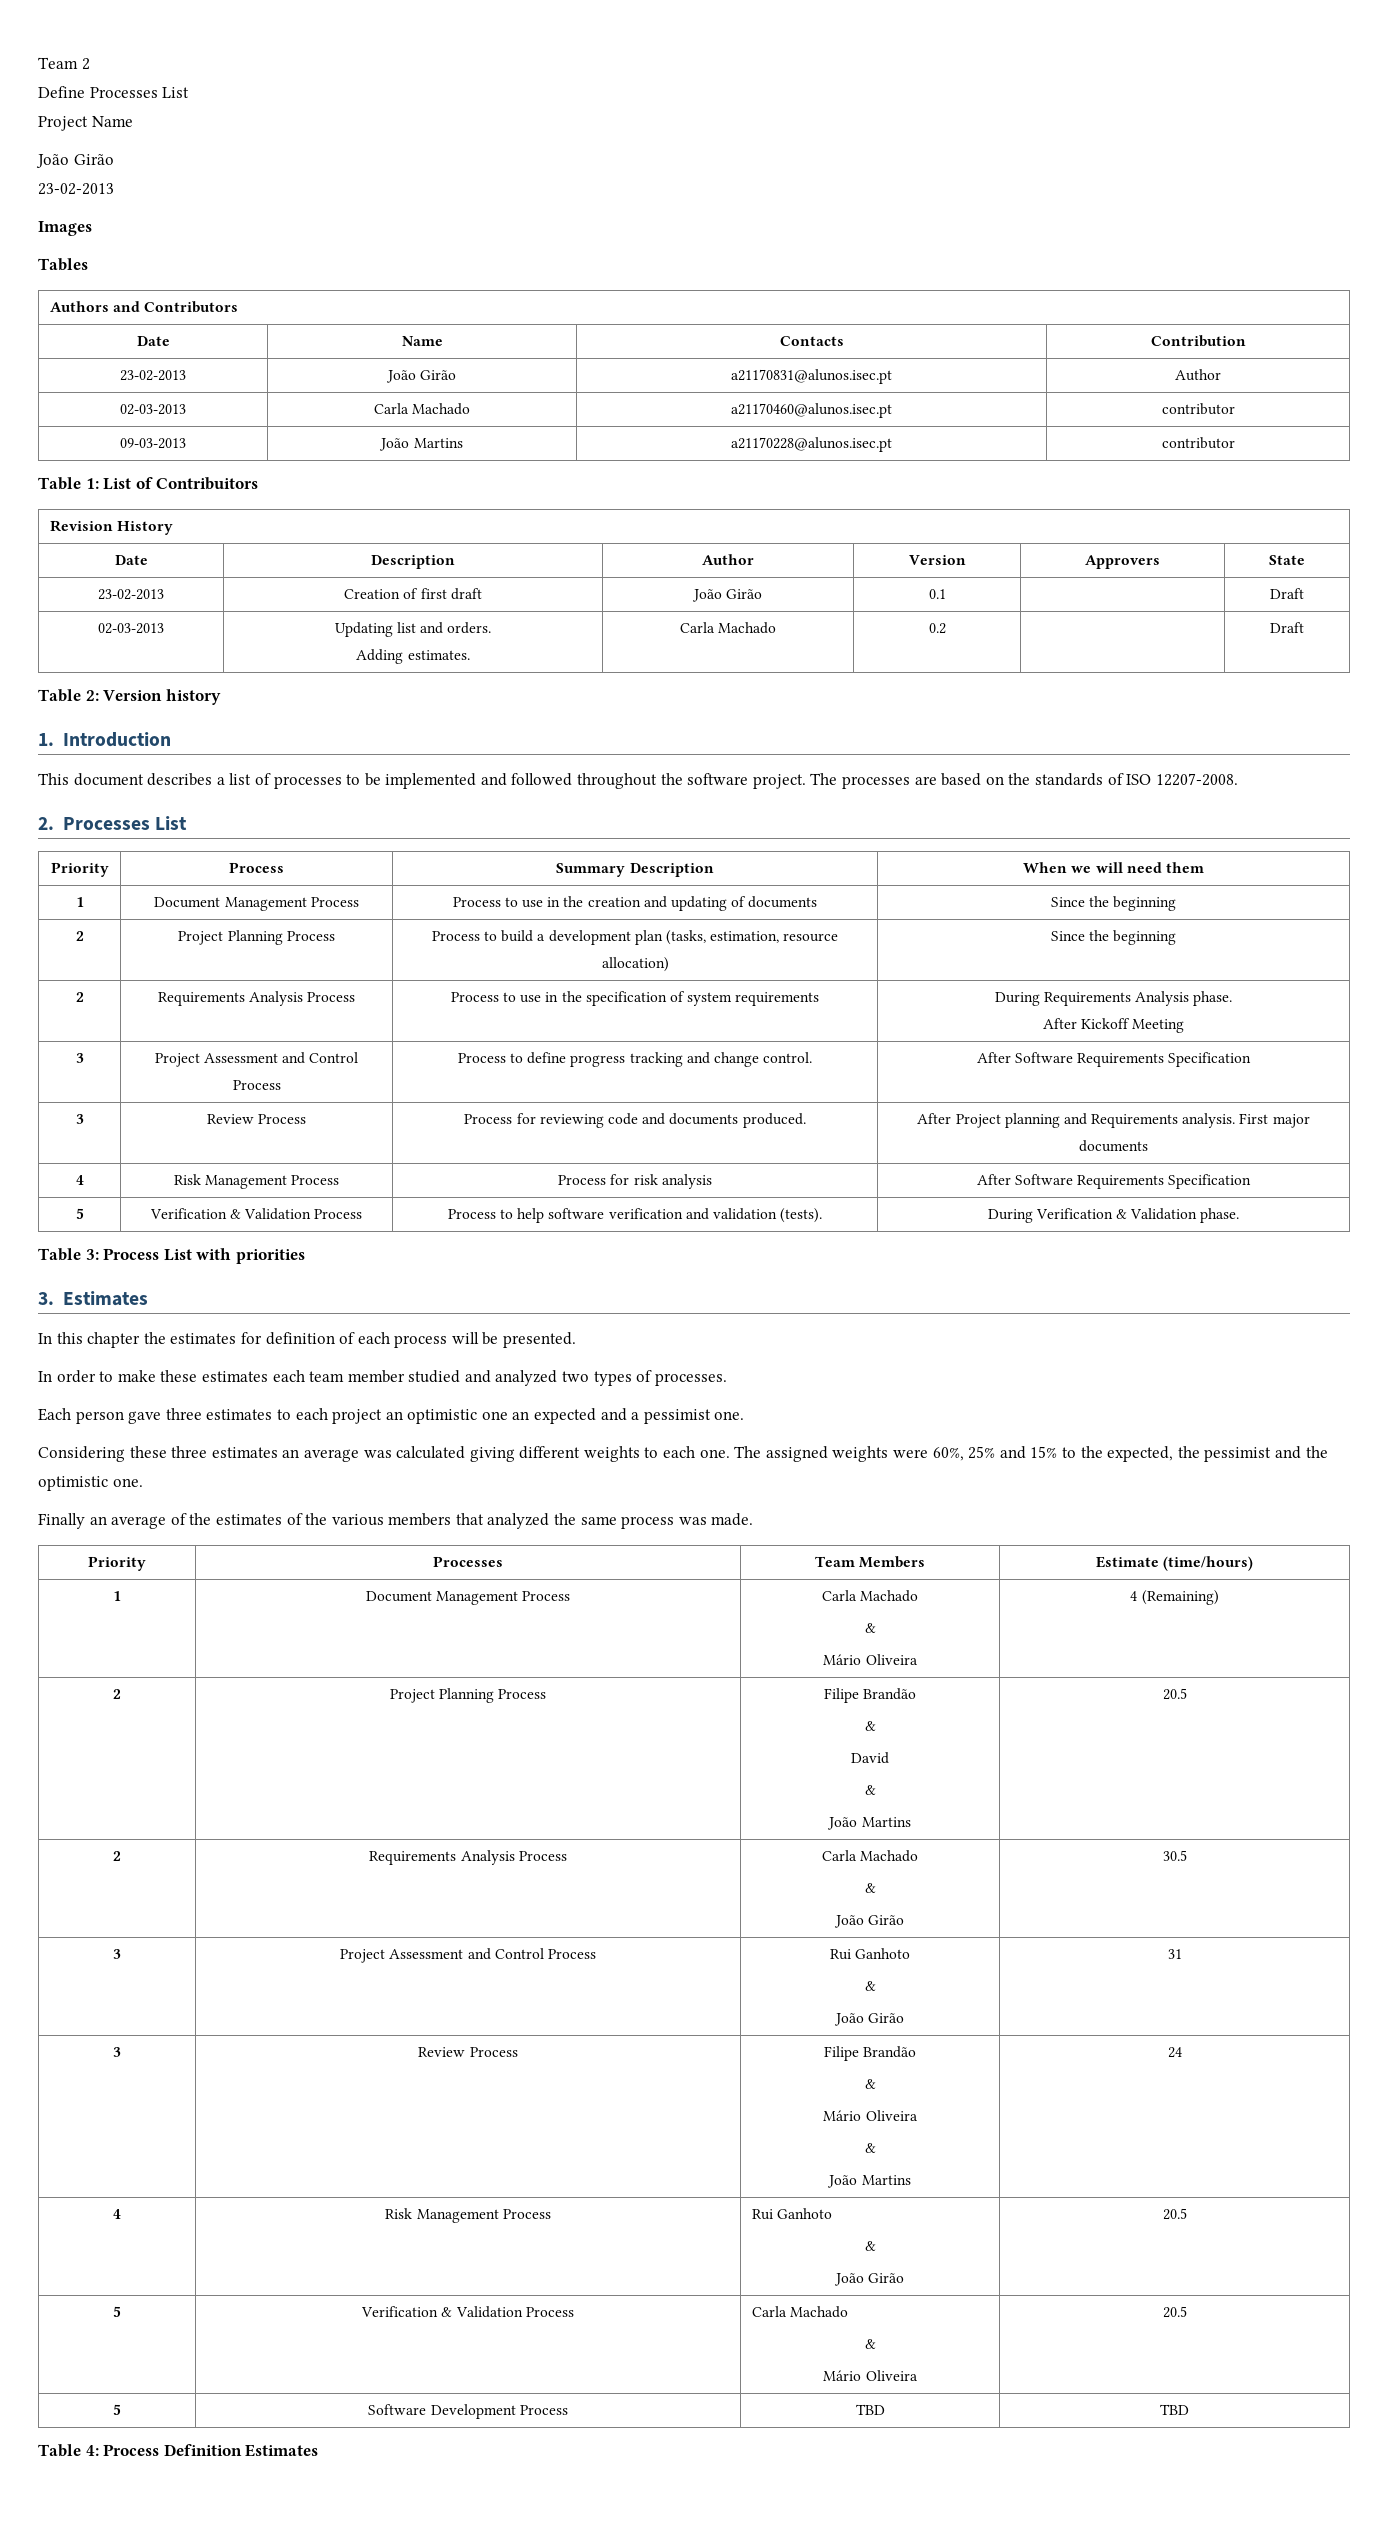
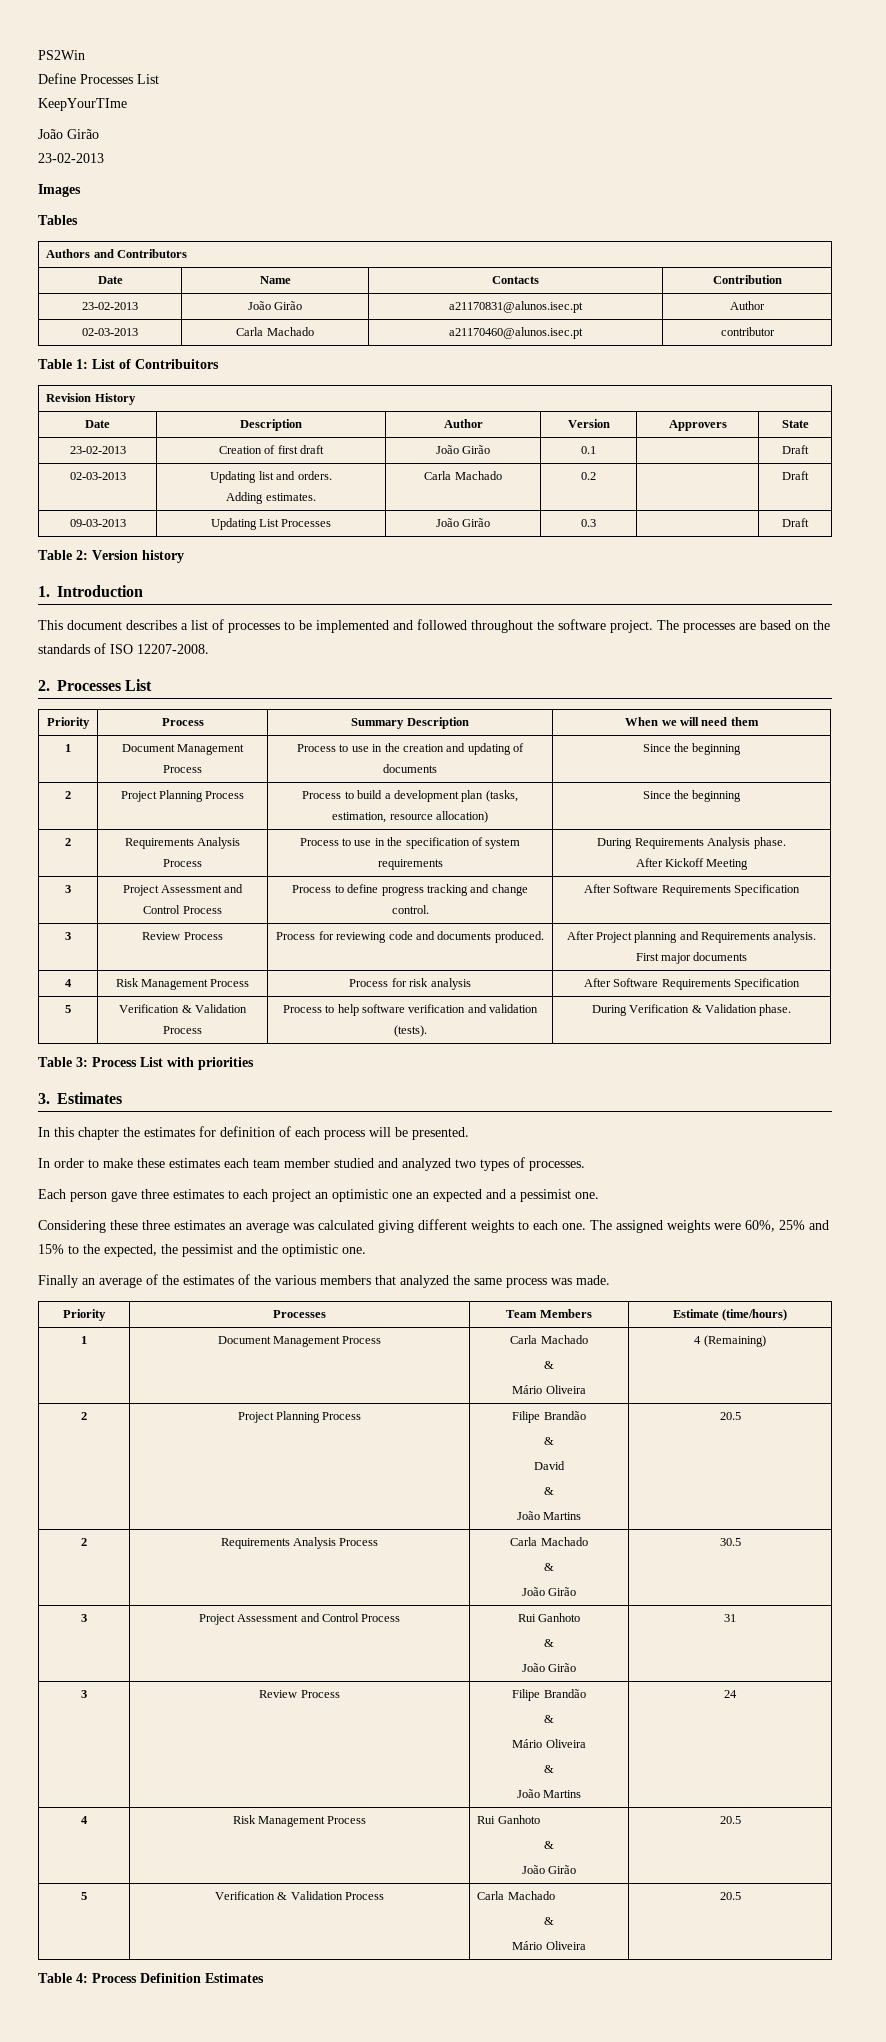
[38,57,90,70] Team 2 -> [38,50,85,60] PS2Win
[38,116,133,131] Project Name -> [38,98,127,111] KeepYourTIme
[120,438,186,449] [379,438,463,451] [731,437,892,452] [1161,437,1235,449] // 09-03-2013 | João Martins | a21170228@alunos.isec.pt | contributor -> (775, 331) none
(1304, 627) none -> [69,519,126,527] [210,518,332,530] [435,518,491,527] [581,519,596,527] [782,518,809,527] // 09-03-2013 | Updating List Processes | João Girão | 0.3 | | Draft
[113,2404,121,2415] [368,2404,568,2419] [855,2404,885,2415] [1160,2404,1189,2415] // 5 | Software Development Process | TBD | TBD -> (741, 1896) none

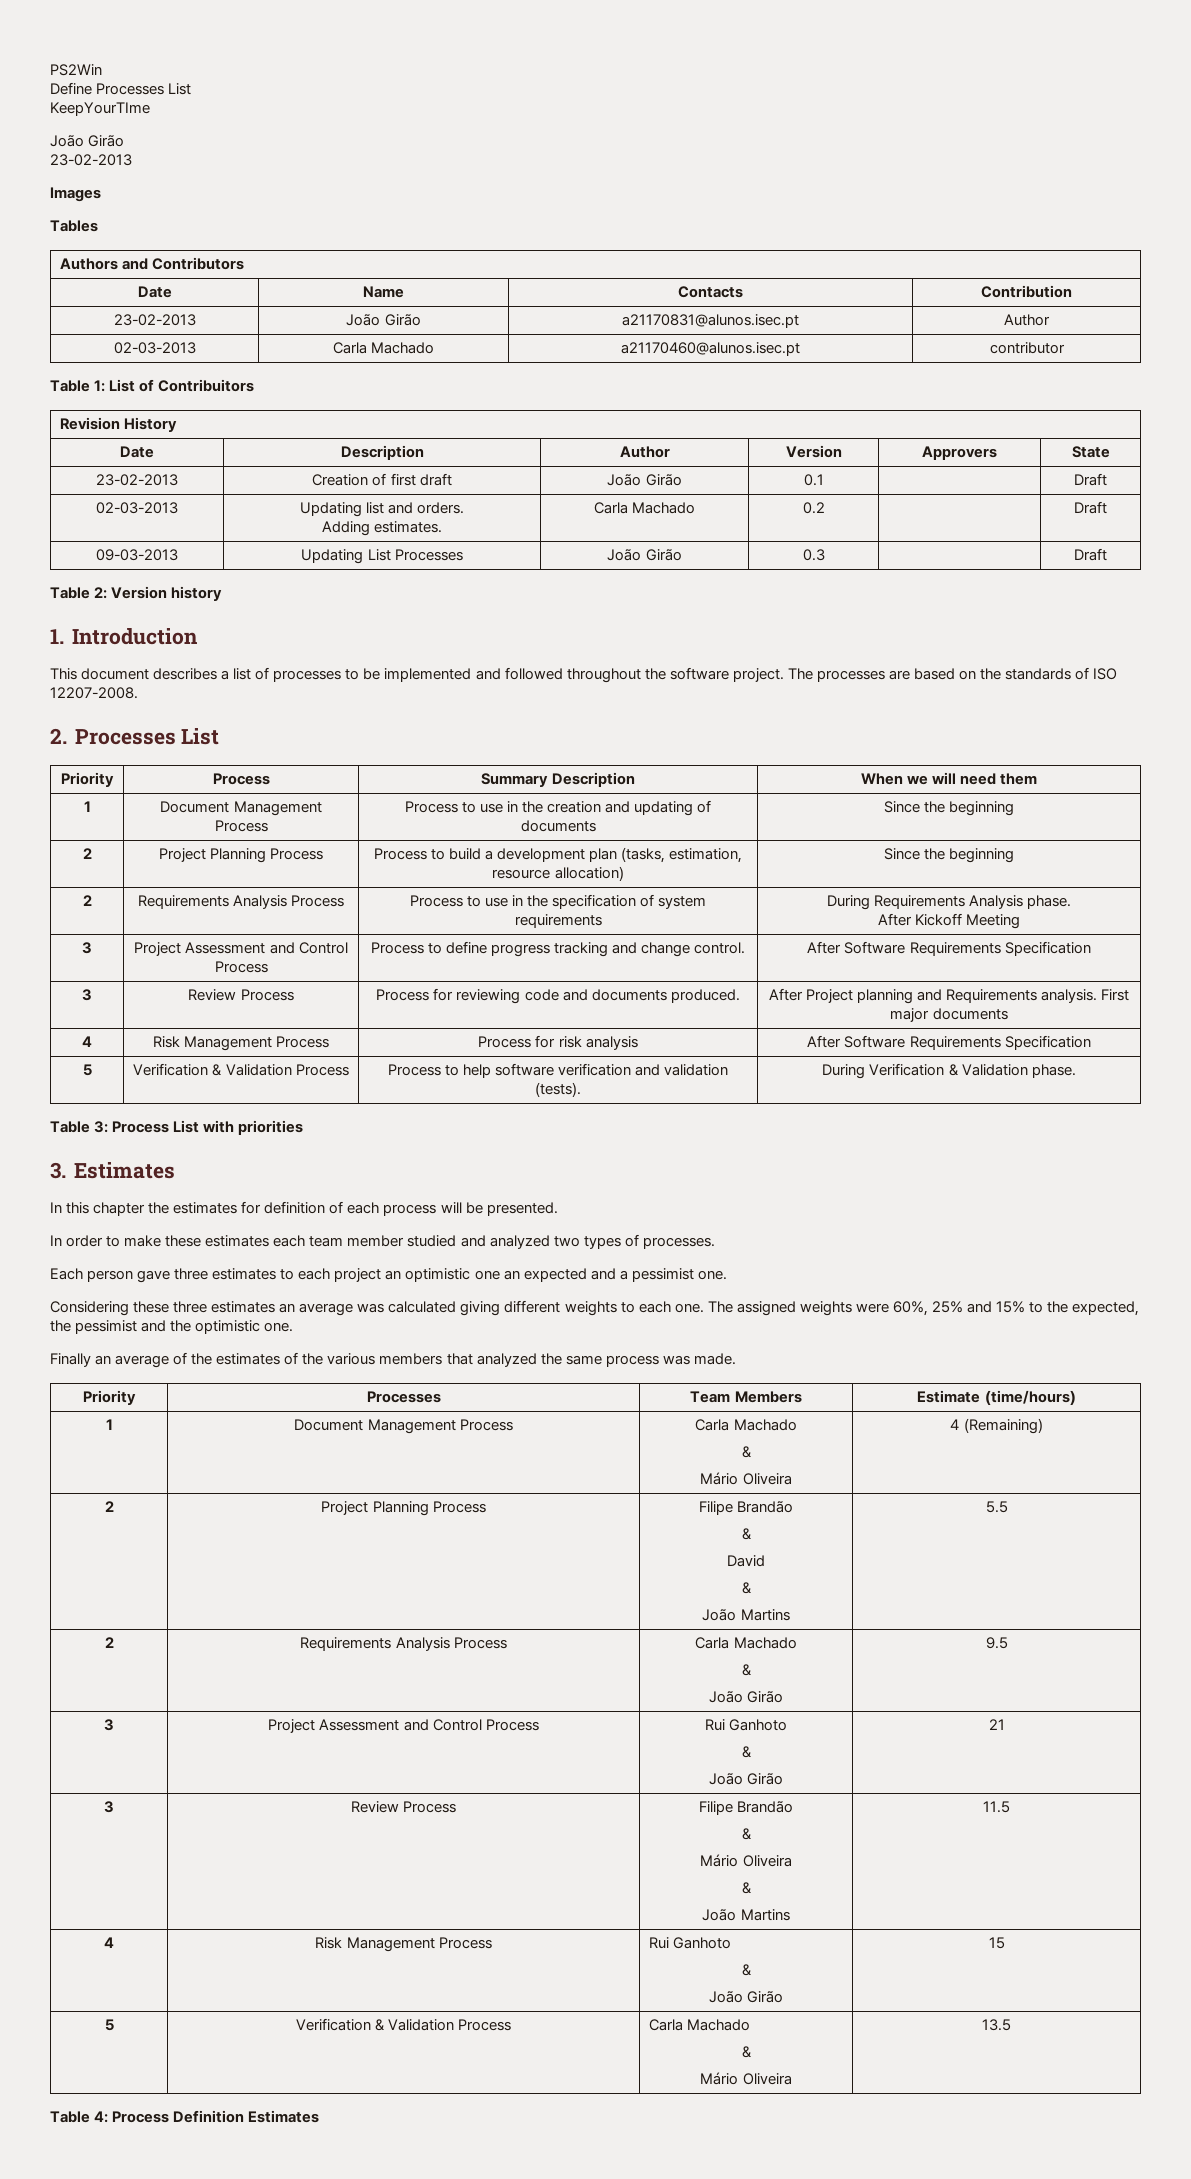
[719,1412,741,1420] 20.5 -> [985,1501,1008,1513] 5.5
[719,1538,741,1546] 30.5 -> [985,1637,1008,1649] 9.5
[724,1614,736,1622] 31 -> [988,1719,1005,1730] 21
[724,1690,737,1698] 24 -> [983,1801,1010,1813] 11.5
[719,1816,741,1824] 20.5 -> [988,1937,1005,1949] 15
[719,1892,741,1900] 20.5 -> [982,2019,1011,2031] 13.5

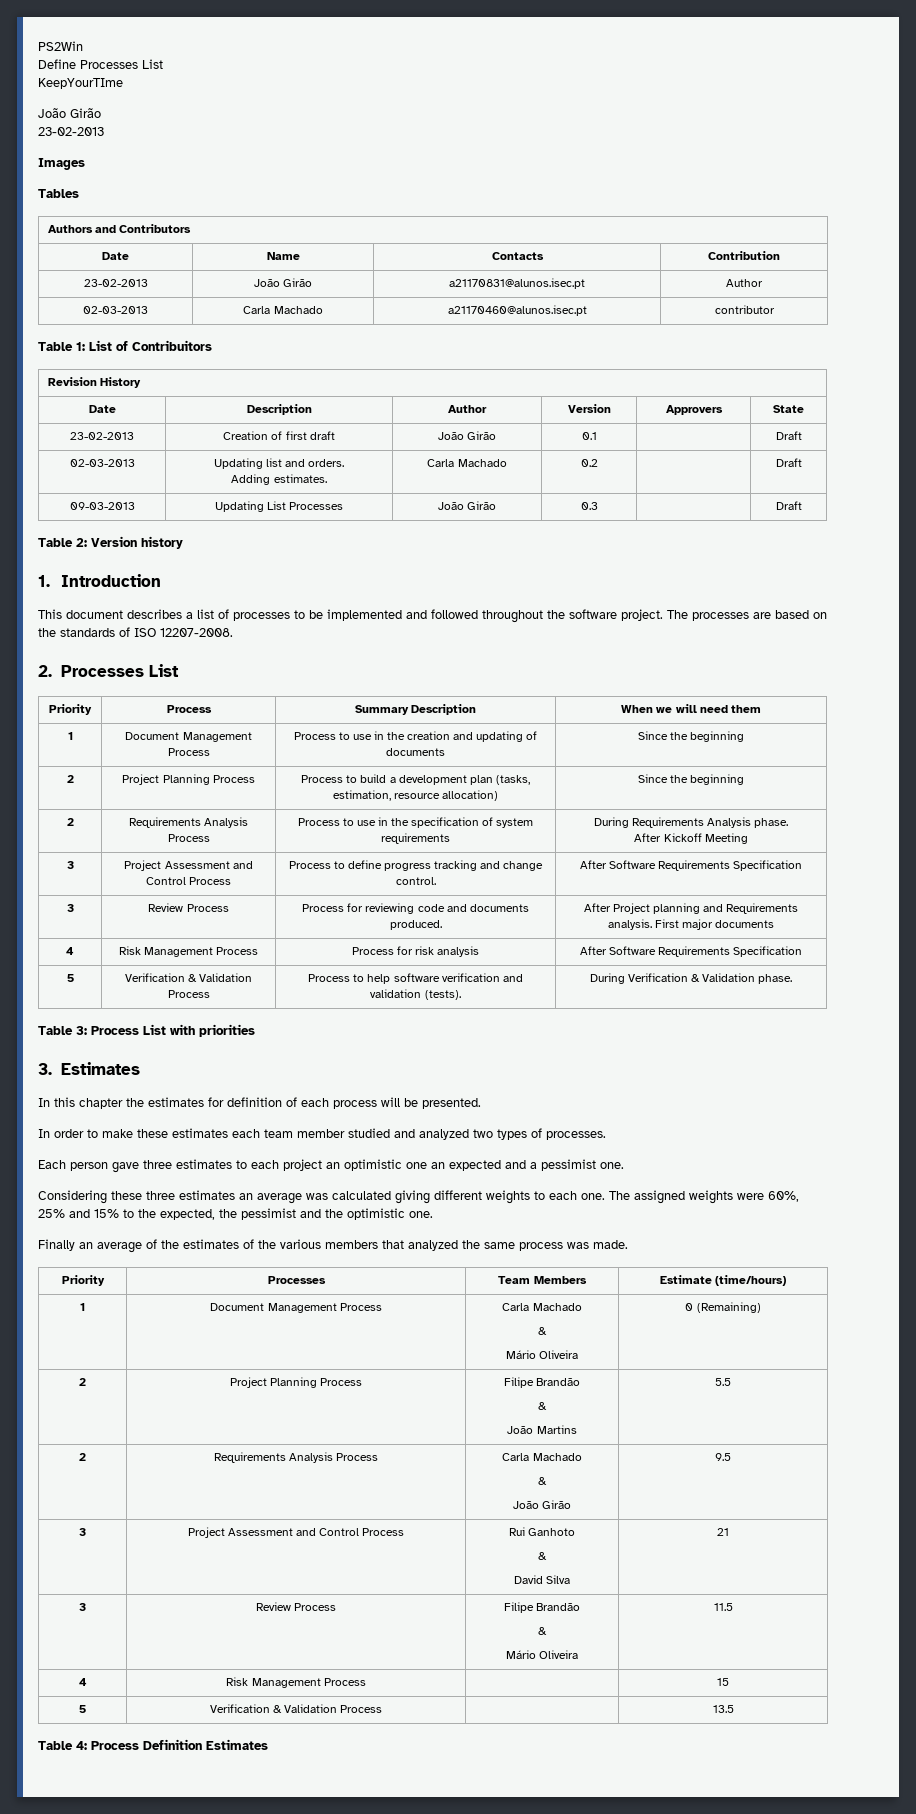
[950,1419,960,1430] 4 -> [685,1303,694,1311] 0
[727,1555,765,1567] [741,1582,752,1594] // David // & -> (547, 1406) none
[708,1773,784,1785] João Girão -> [513,1575,571,1584] David Silva
[741,1882,752,1894] [702,1909,790,1921] // & // João Martins -> (579, 1654) none
[649,1937,732,1949] [741,1964,752,1976] [708,1991,784,2003] Rui Ganhoto // & // João Girão -> (366, 1682) none
[649,2019,751,2031] [741,2046,752,2058] [700,2072,792,2085] Carla Machado // & // Mário Oliveira -> (383, 1709) none

